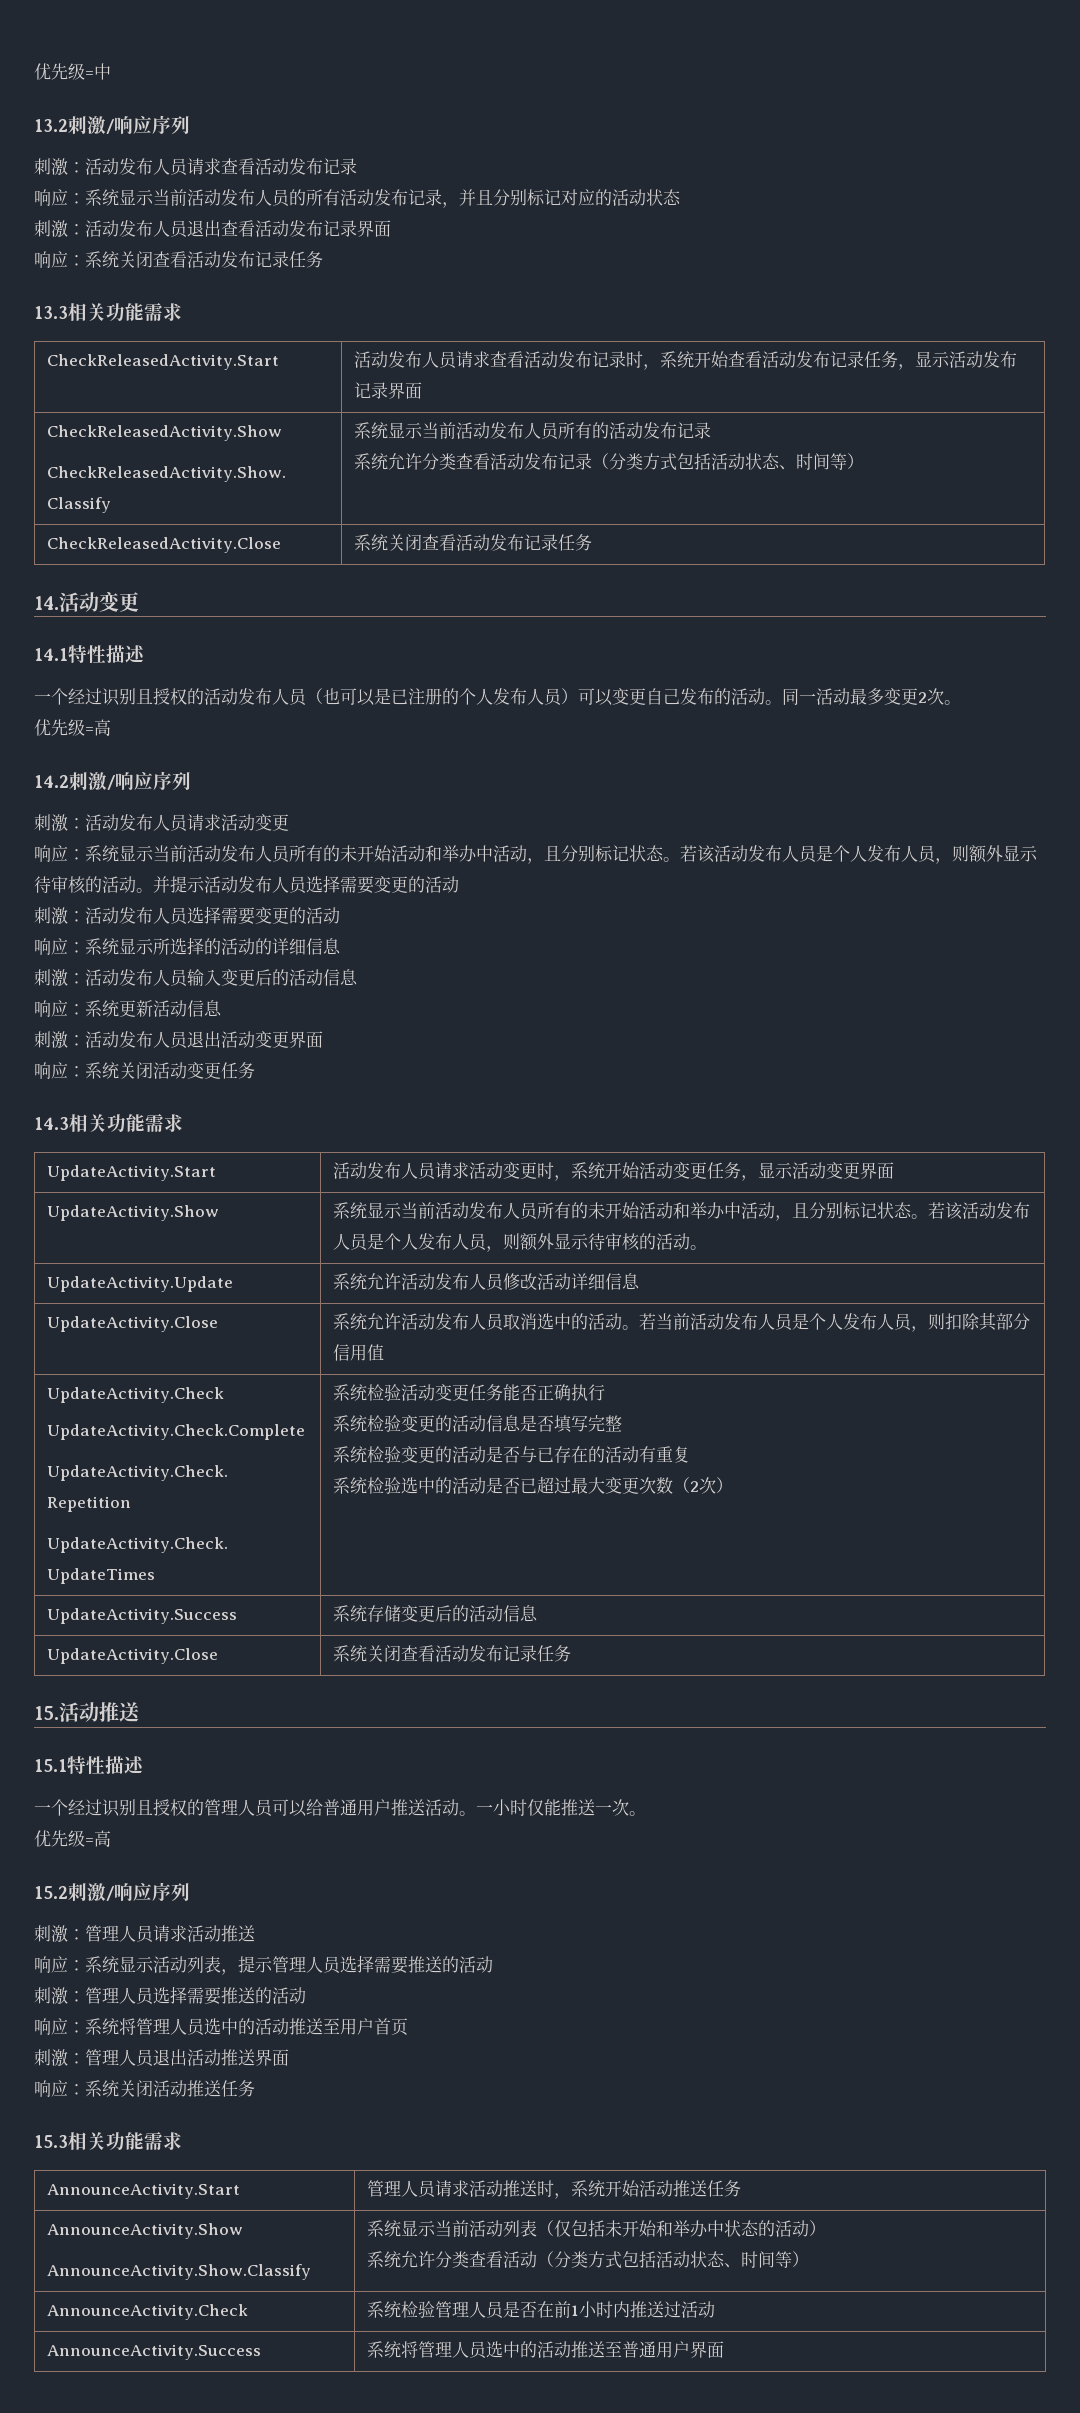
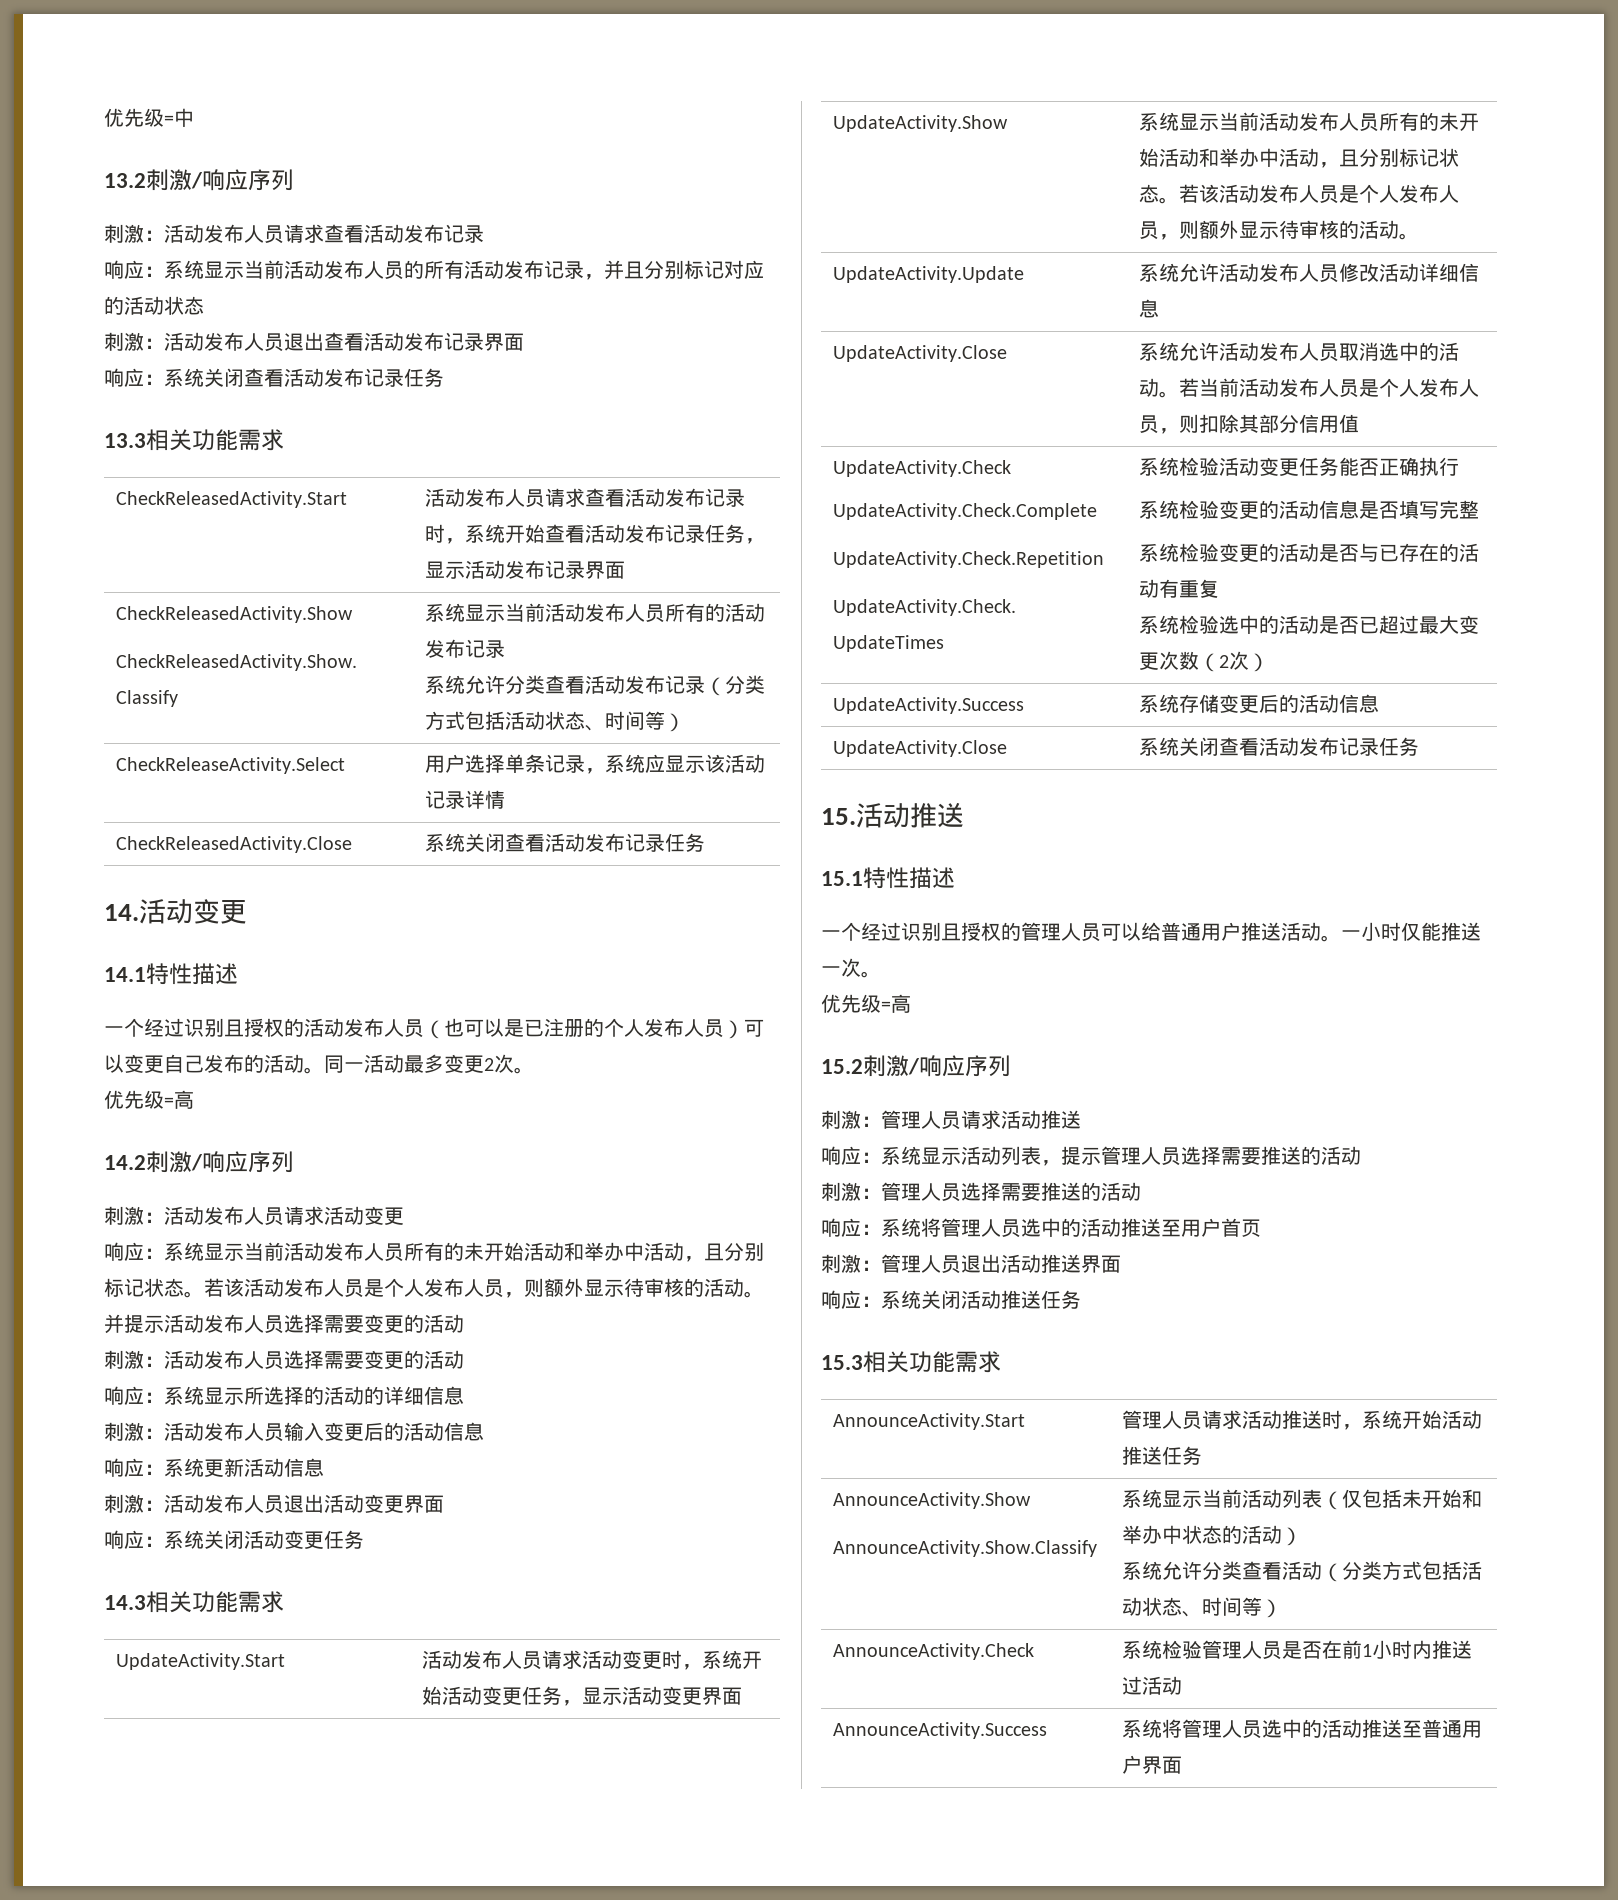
(865, 461) none -> [116,757,346,774] [425,754,766,774] [425,790,506,809] // CheckReleaseActivity.Select | 用户选择单条记录，系统应显示该活动记录详情

